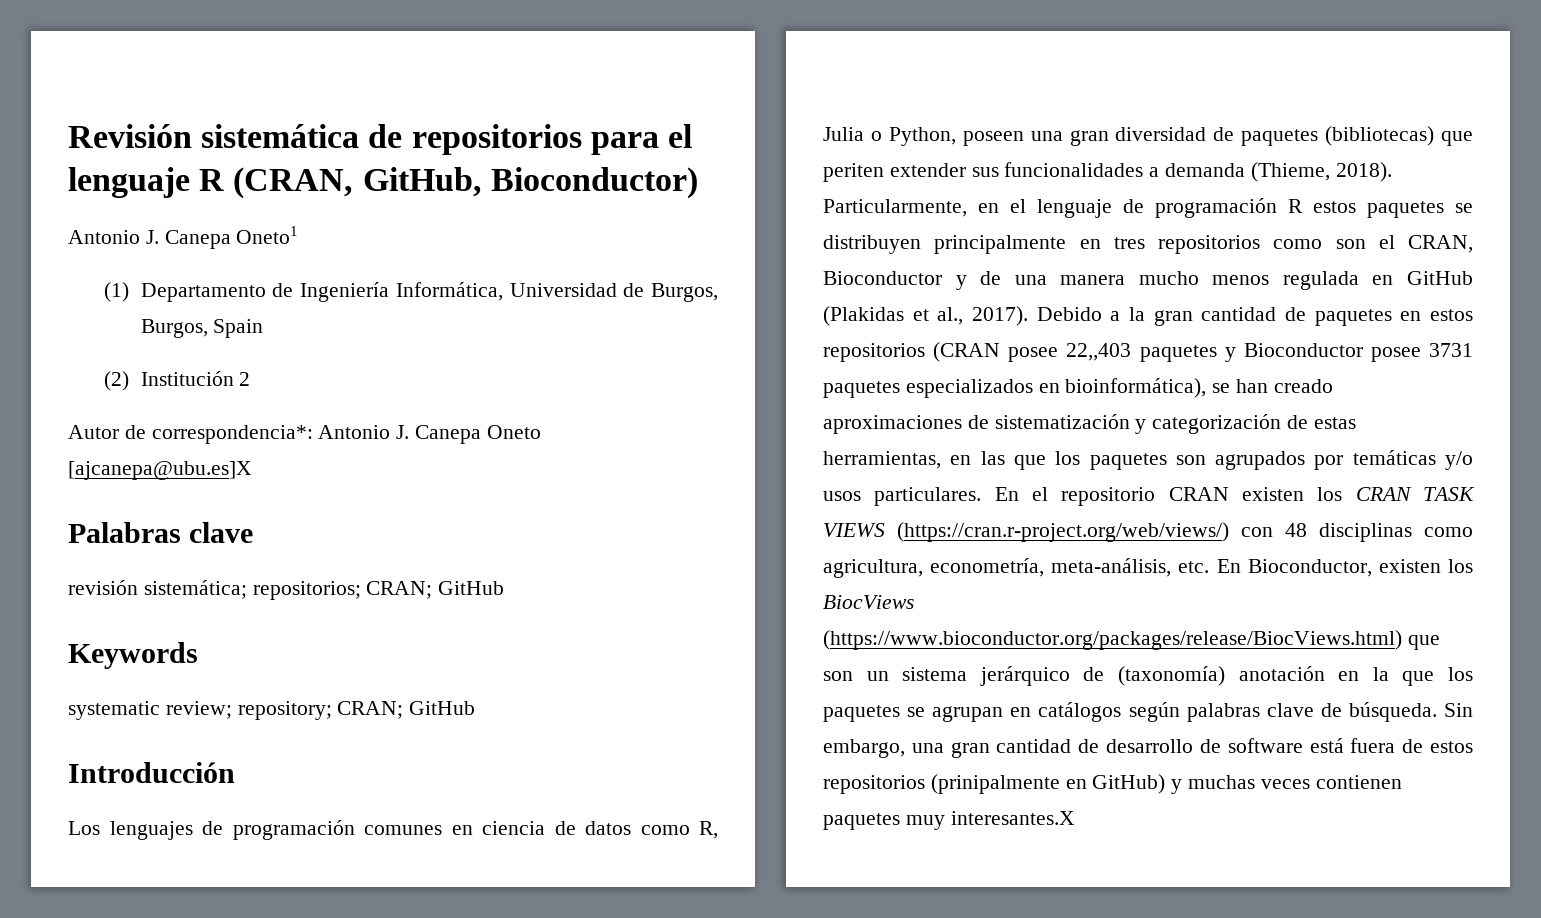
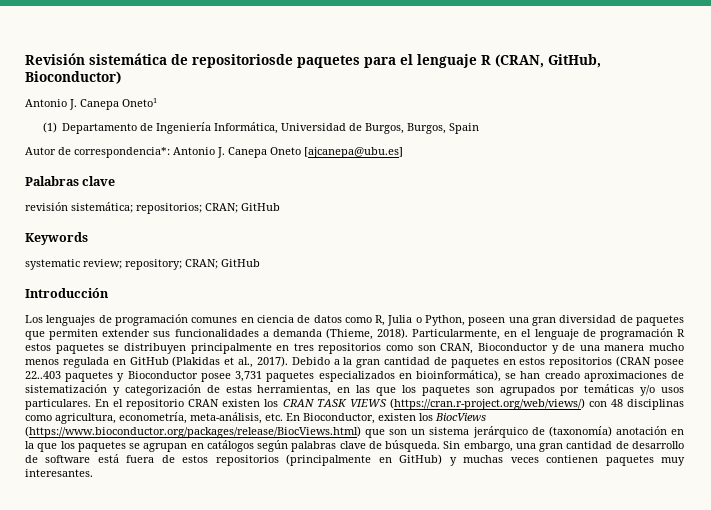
[411,124,582,155] repositorios -> [192,54,360,68] repositoriosde paquetes
[104,371,251,391] // (2) Institución 2 -> (480, 128) none
[68,461,252,480] [ajcanepa@ubu.es]X -> [304,147,403,158] [ajcanepa@ubu.es]
[1325,126,1473,146] [823,163,884,182] (bibliotecas) que periten -> [25,329,99,340] que permiten
[1378,235,1395,249] el -> (436, 348) none
[1066,343,1132,361] 22,,403 -> [25,371,61,379] 22..403
[1429,343,1473,357] 3731 -> [235,371,263,382] 3,731
[930,774,1060,794] (prinipalmente -> [286,454,372,466] (principalmente
[950,811,1075,825] interesantes.X -> [25,469,93,477] interesantes.

